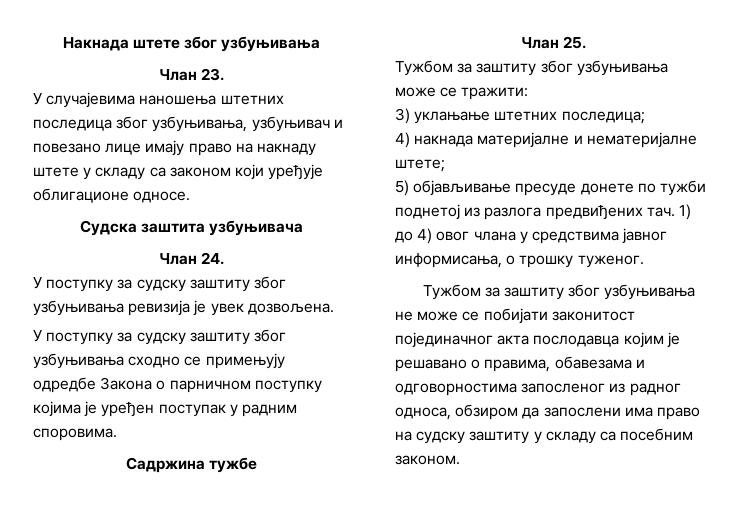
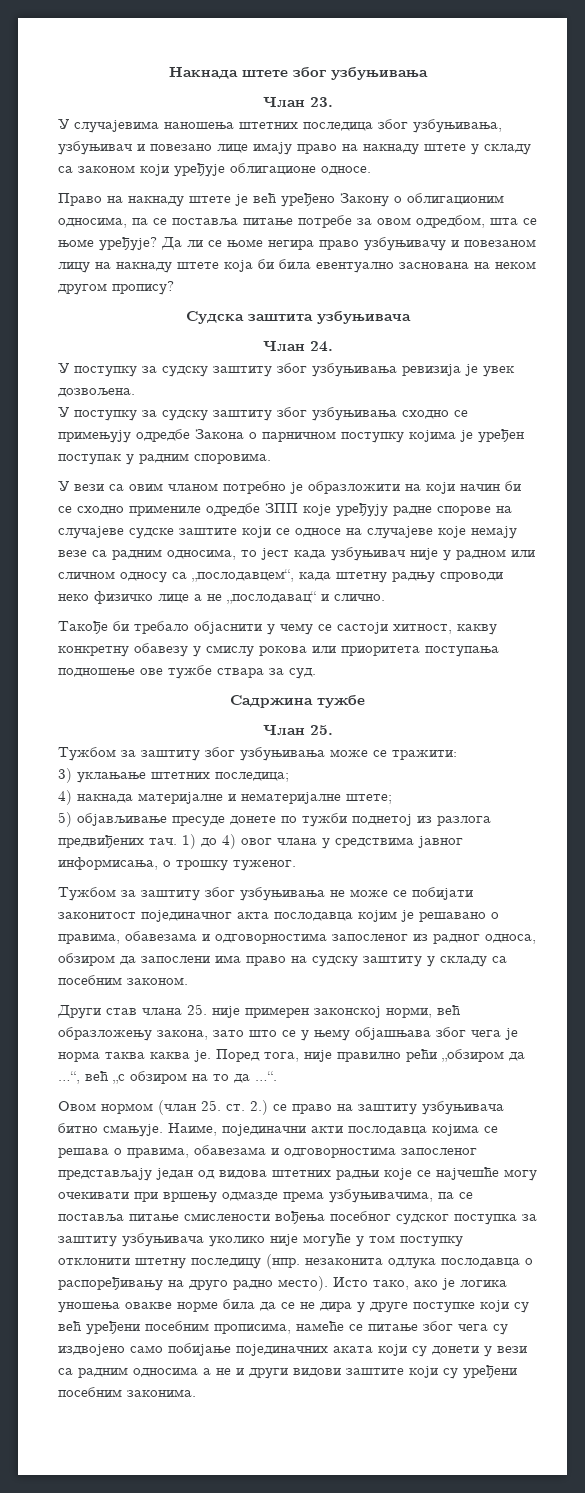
(191, 197) none -> [58,193,504,207] [58,215,537,228] [58,237,536,251] [58,259,536,273] [58,281,174,295] // Право на накнаду штете је већ уређено Закону о облигационим односима, па се поставља питање потребе за овом одредбом, шта се њоме уређује? Да ли се њоме негира право узбуњивачу и повезаном лицу на накнаду штете која би била евентуално заснована на неком другом пропису?
(117, 434) none -> [58,481,521,494] [58,503,512,517] [58,526,517,539] [58,547,535,561] [58,569,503,583] [58,591,385,604] [58,621,497,635] [58,643,499,657] [58,665,316,679] // У вези са овим чланом потребно је образложити на који начин би се сходно примениле одредбе ЗПП које уређују радне спорове на случајеве судске заштите који се односе на случајеве које немају везе са радним односима, то јест када узбуњивач није у радном или сличном односу са „послодавцем“, када штетну радњу спроводи неко физичко лице а не „послодавац“ и слично. // Такође би требало објаснити у чему се састоји хитност, какву конкретну обавезу у смислу рокова или приоритета поступања подношење ове тужбе ствара за суд.
(460, 460) none -> [57,1004,461,1019] [58,1027,518,1041] [58,1049,525,1062] [58,1071,277,1084] [58,1100,504,1115] [58,1123,498,1137] [58,1145,477,1158] [58,1167,537,1181] [58,1189,473,1203] [58,1211,537,1225] [58,1233,463,1247] [58,1254,533,1269] [58,1276,507,1291] [58,1299,529,1313] [58,1321,508,1335] [58,1343,527,1357] [58,1365,517,1379] [58,1387,196,1397] // Други став члана 25. није примерен законској норми, већ образложењу закона, зато што се у њему објашњава због чега је норма таква каква је. Поред тога, није правилно рећи „обзиром да …“, већ „с обзиром на то да …“. // Овом нормом (члан 25. ст. 2.) се право на заштиту узбуњивача битно смањује. Наиме, појединачни акти послодавца којима се решава о правима, обавезама и одговорностима запосленог представљају један од видова штетних радњи које се најчешће могу очекивати при вршењу одмазде према узбуњивачима, па се поставља питање смислености вођења посебног судског поступка за заштиту узбуњивача уколико није могуће у том поступку отклонити штетну последицу (нпр. незаконита одлука послодавца о распоређивању на друго радно место). Исто тако, ако је логика уношења овакве норме била да се не дира у друге поступке који су већ уређени посебним прописима, намеће се питање због чега су издвојено само побијање појединачних аката који су донети у вези са радним односима а не и други видови заштите који су уређени посебним законима.

